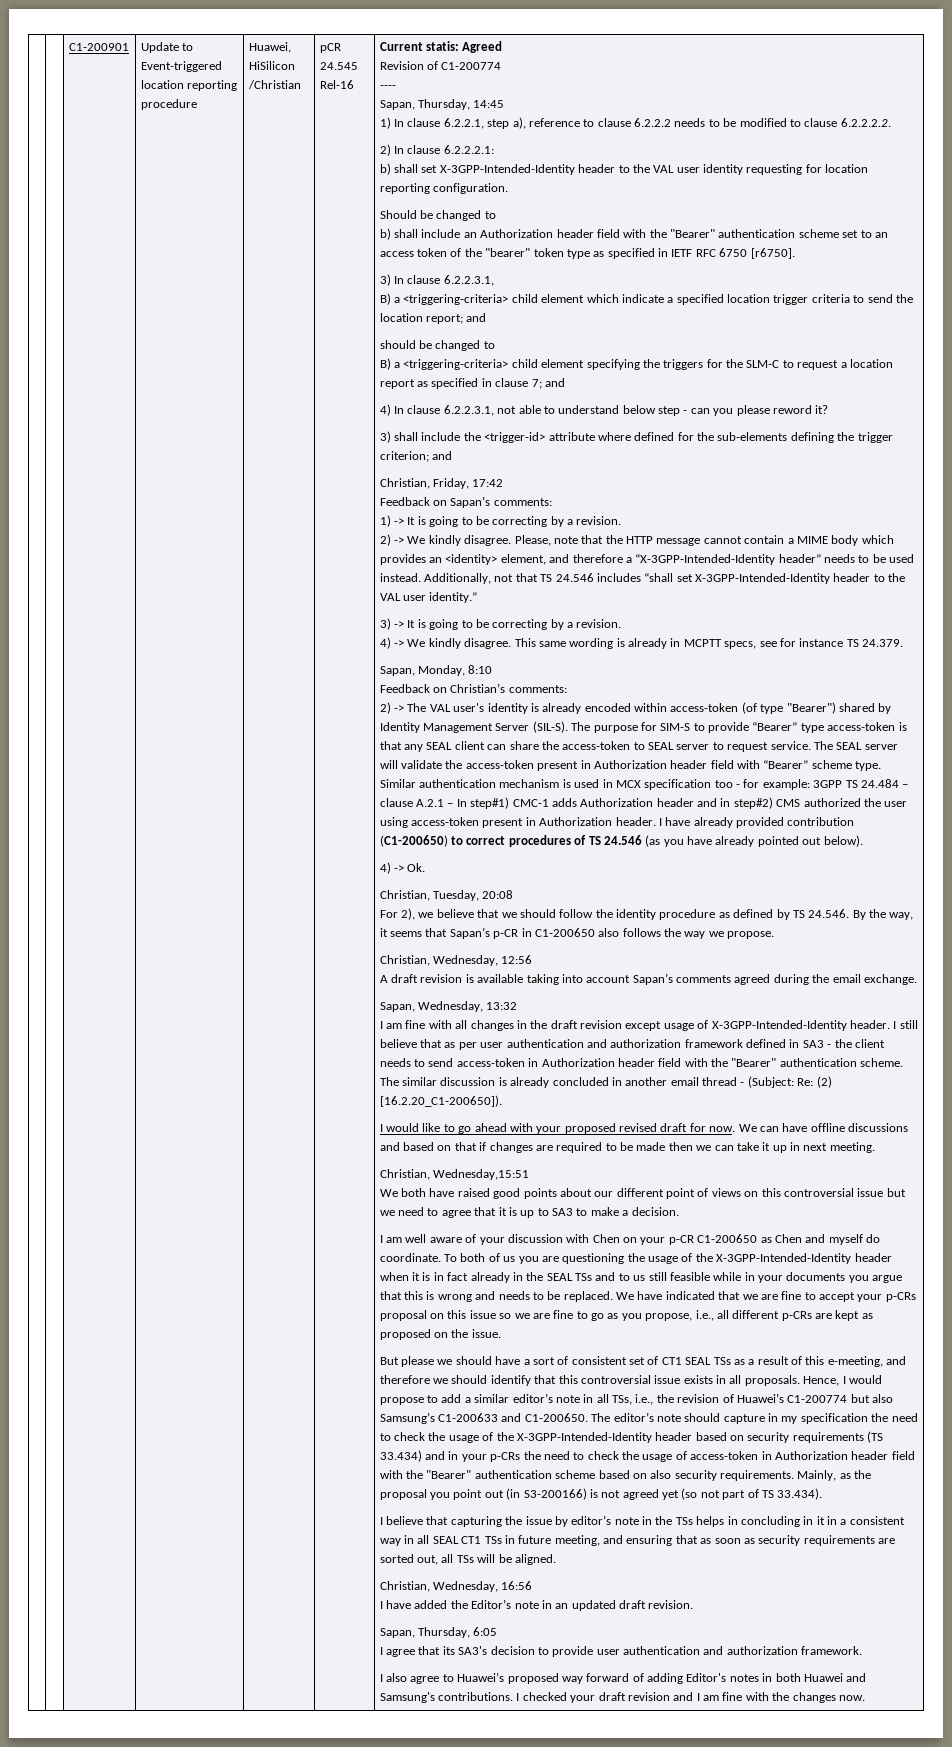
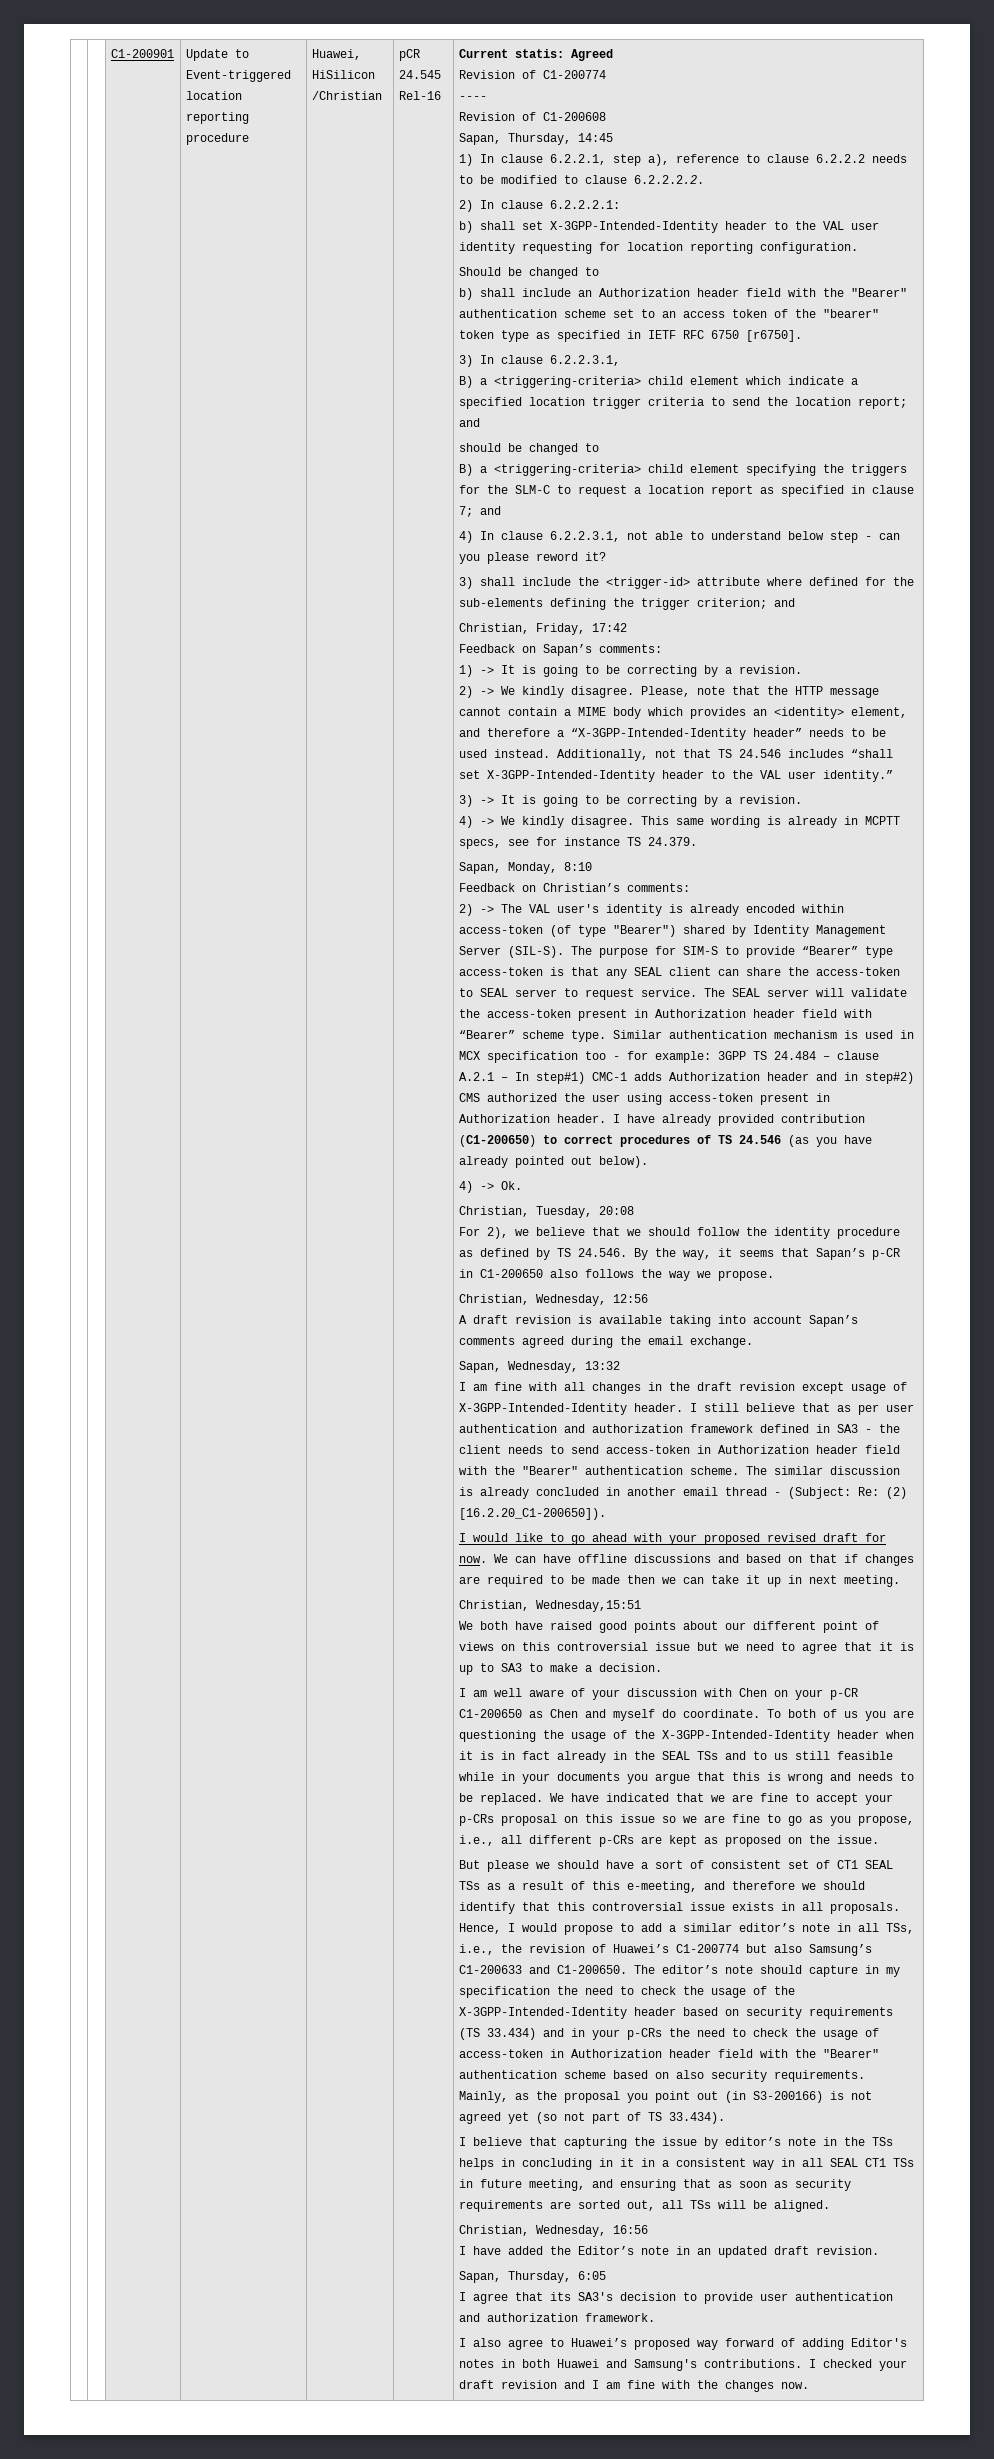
(396, 87) none -> [458,112,606,121] // Revision of C1-200608

